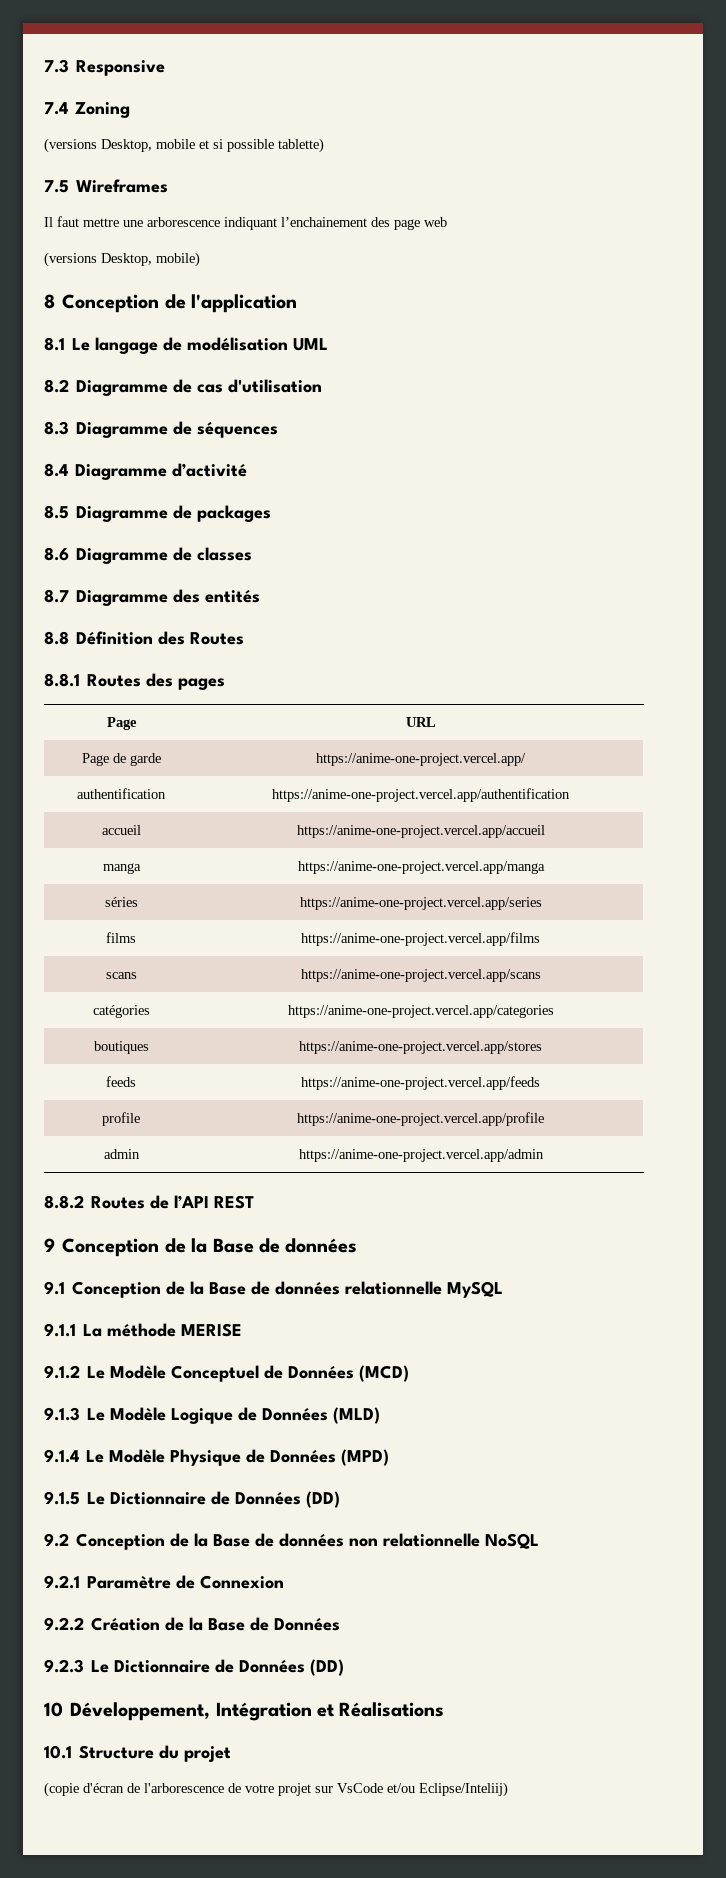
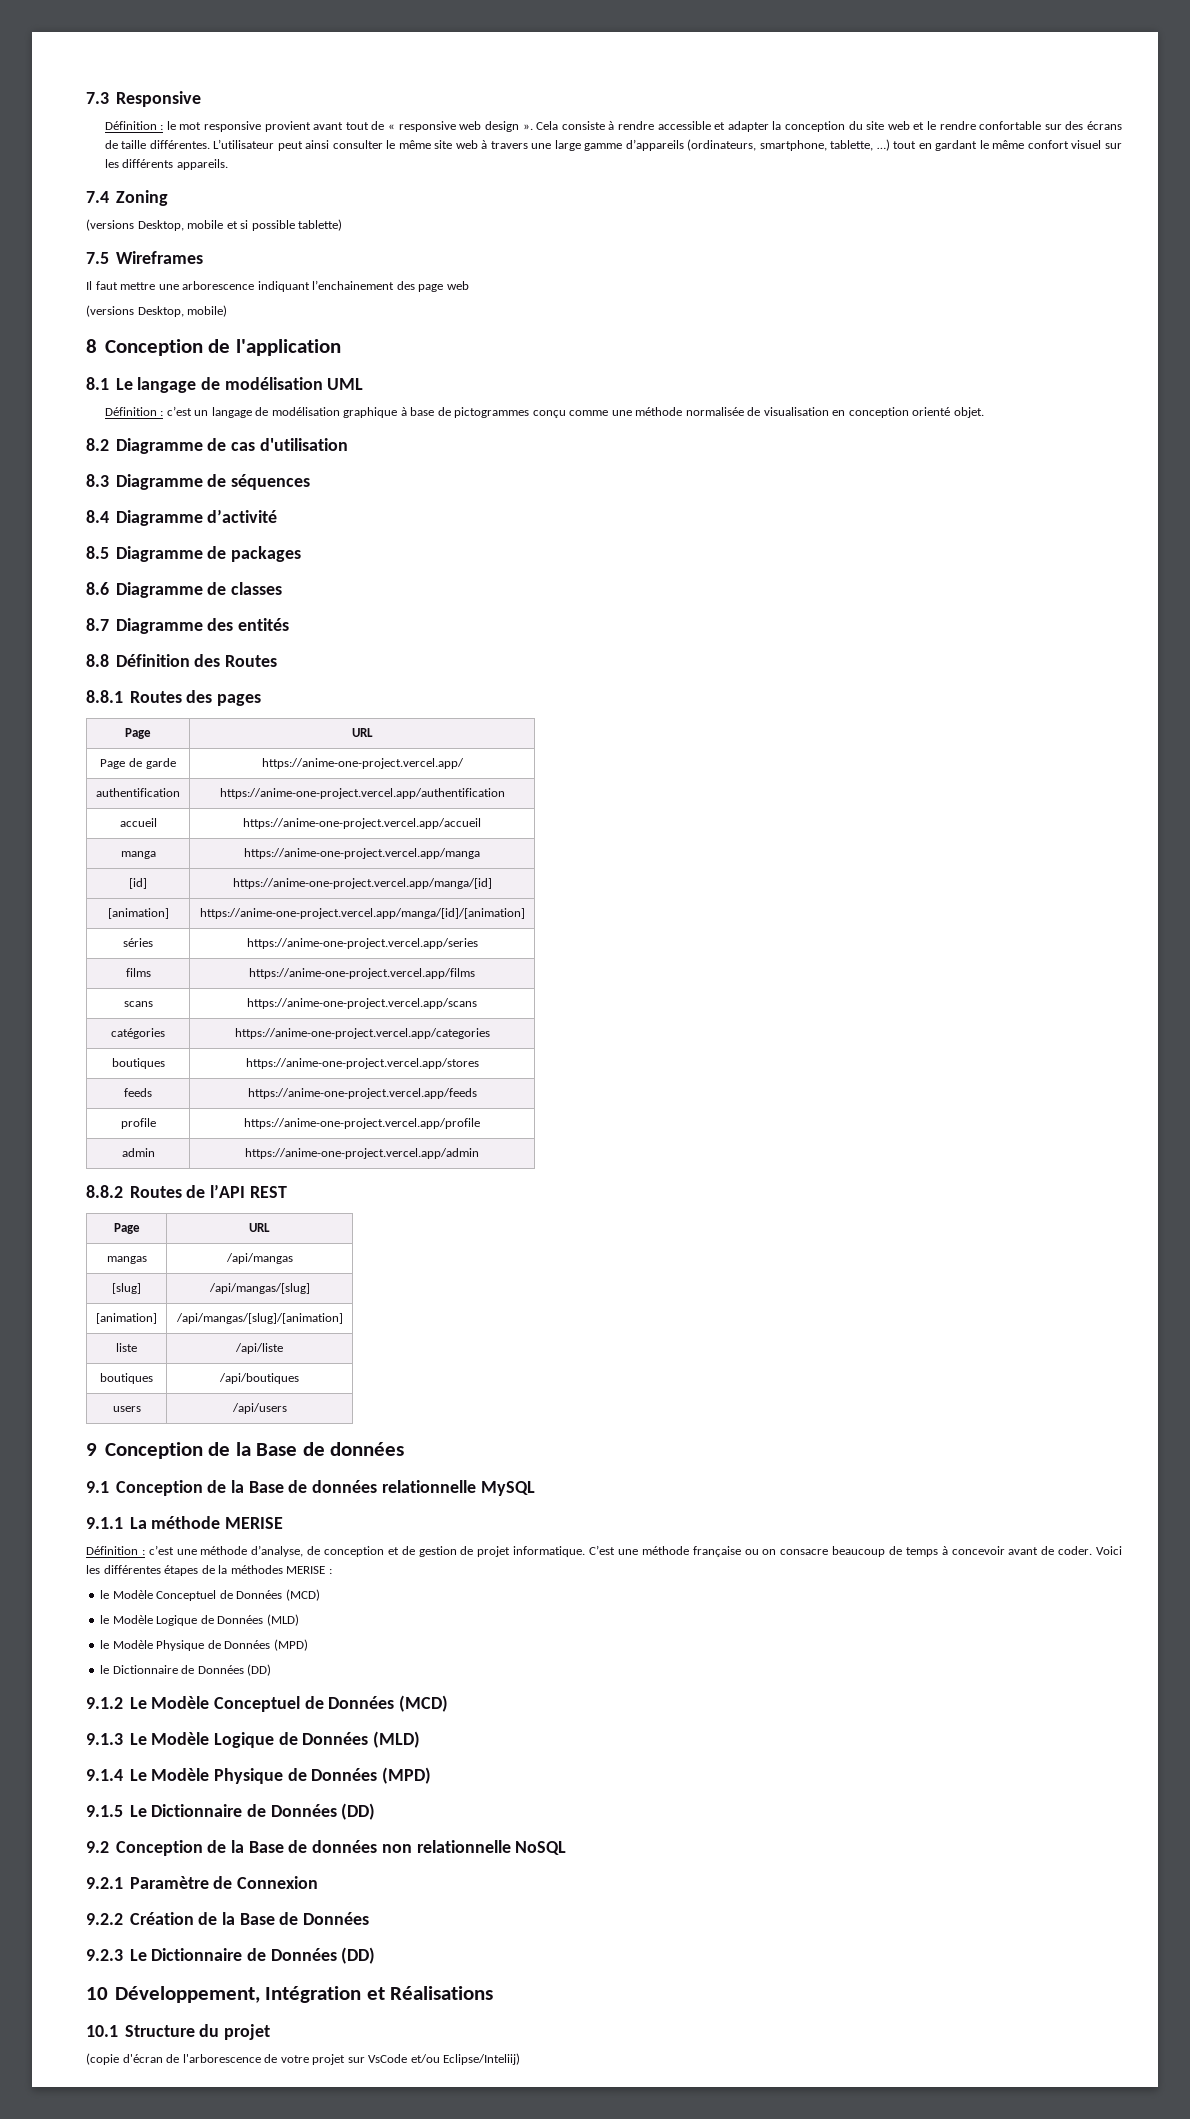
(166, 68) none -> [104,121,1123,132] [104,139,1122,151] [104,159,228,170] // Définition : le mot responsive provient avant tout de « responsive web design ». Cela consiste à rendre accessible et adapter la conception du site web et le rendre confortable sur des écrans de taille différentes. L’utilisateur peut ainsi consulter le même site web à travers une large gamme d’appareils (ordinateurs, smartphone, tablette, …) tout en gardant le même confort visuel sur les différents appareils.
(329, 344) none -> [104,406,984,418] // Définition : c’est un langage de modélisation graphique à base de pictogrammes conçu comme une méthode normalisée de visualisation en conception orienté objet.
(545, 867) none -> [129,878,147,889] [232,878,492,889] [107,908,169,919] [199,908,525,919] // [id] | https://anime-one-project.vercel.app/manga/[id] // [animation] | https://anime-one-project.vercel.app/manga/[id]/[animation]
(255, 1202) none -> [113,1223,140,1234] [249,1223,270,1232] [106,1256,147,1264] [225,1253,293,1264] [112,1283,141,1294] [208,1283,310,1294] [96,1313,157,1324] [175,1313,343,1324] [116,1343,137,1352] [235,1343,283,1354] [100,1373,153,1384] [219,1373,299,1384] [112,1406,141,1412] [231,1403,287,1414] // Page | URL // mangas | /api/mangas // [slug] | /api/mangas/[slug] // [animation] | /api/mangas/[slug]/[animation] // liste | /api/liste // boutiques | /api/boutiques // users | /api/users
(243, 1330) none -> [86,1545,1122,1557] [86,1565,332,1576] [100,1589,320,1601] [100,1614,299,1626] [100,1639,308,1651] [100,1664,272,1676] // Définition : c’est une méthode d’analyse, de conception et de gestion de projet informatique. C’est une méthode française ou on consacre beaucoup de temps à concevoir avant de coder. Voici les différentes étapes de la méthodes MERISE : // le Modèle Conceptuel de Données (MCD) // le Modèle Logique de Données (MLD) // le Modèle Physique de Données (MPD) // le Dictionnaire de Données (DD)

